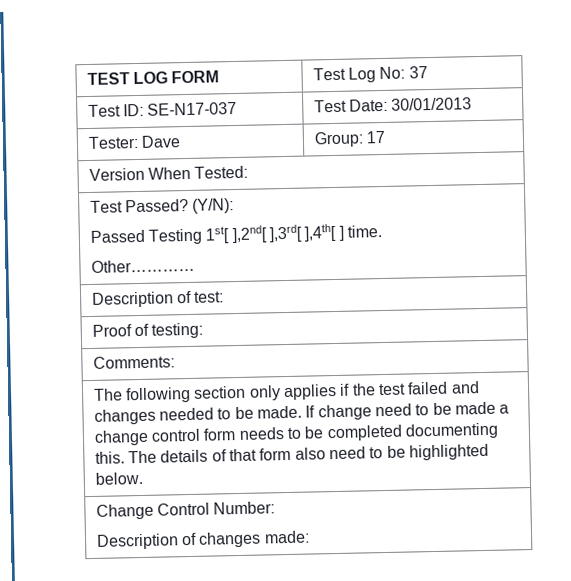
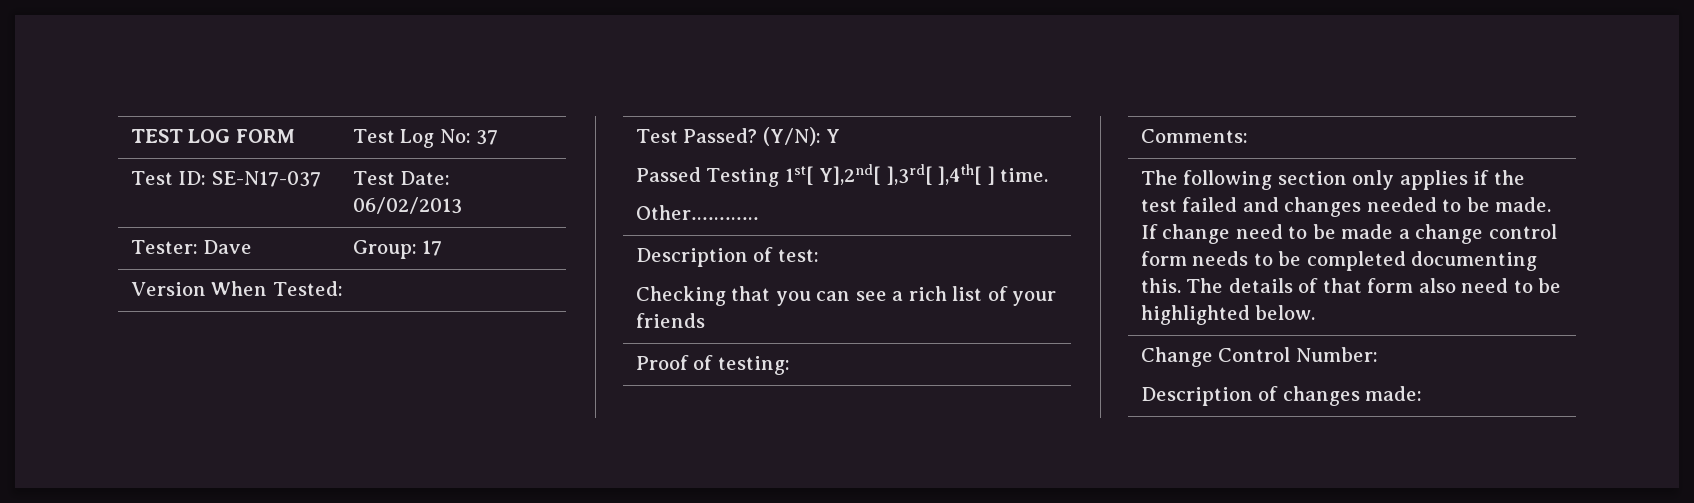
[391,97,473,111] 30/01/2013 -> [352,197,462,214] 06/02/2013
(235, 206) none -> [826,129,841,143] Y
[231,225,268,244] ],2nd[ -> [819,164,882,185] Y],2nd[
(225, 297) none -> [635,286,1057,306] [635,313,705,328] // Checking that you can see a rich list of your friends

